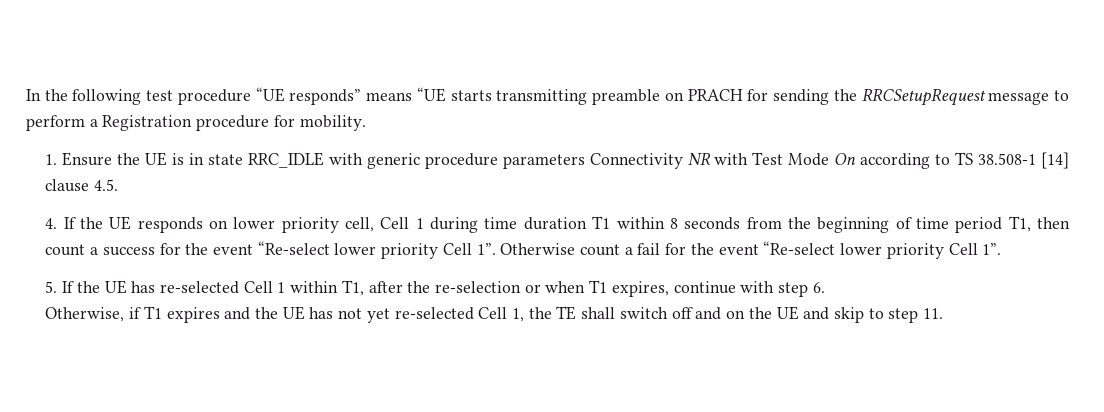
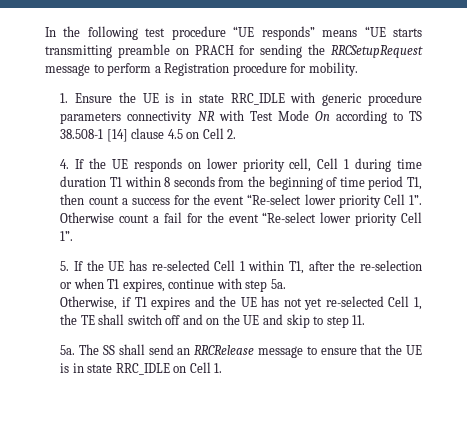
[589,153,683,169] Connectivity -> [127,111,193,124] connectivity
[94,179,119,191] 4.5. -> [167,128,237,139] 4.5 on Cell 2.
[812,282,825,293] 6. -> [270,279,286,289] 5a.
(944, 313) none -> [60,344,422,358] [60,362,223,375] // 5a. The SS shall send an RRCRelease message to ensure that the UE is in state RRC_IDLE on Cell 1.

